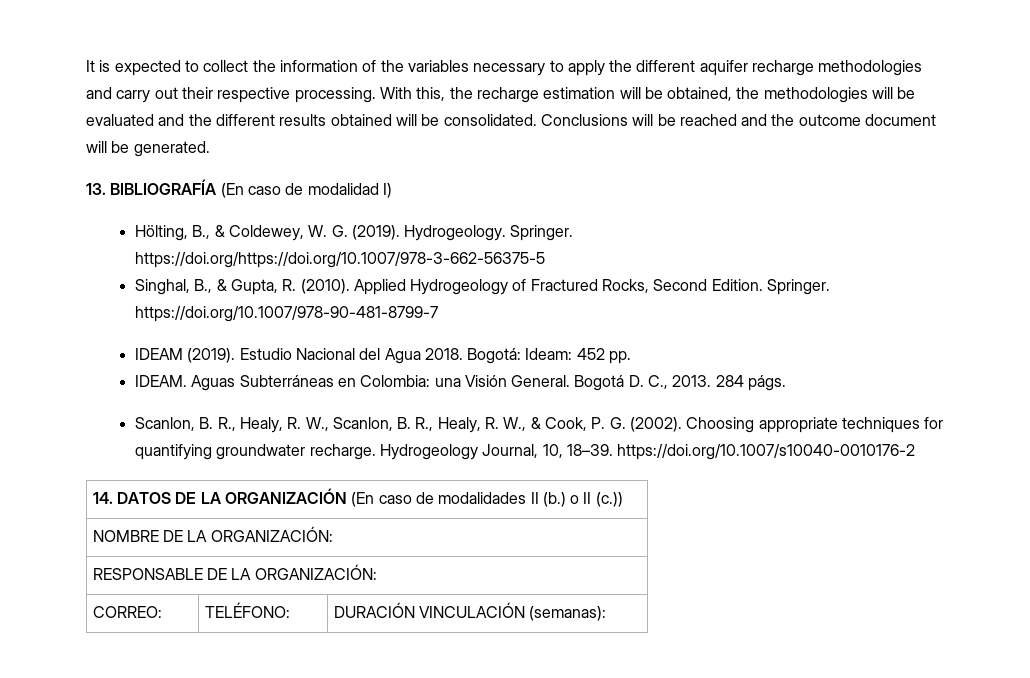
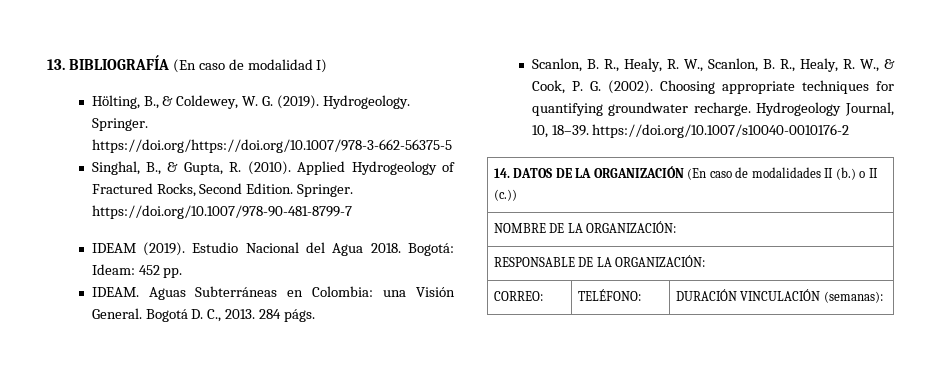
[86,60,923,76] [86,87,916,103] [86,114,937,126] [86,141,210,157] It is expected to collect the information of the variables necessary to apply the different aquifer recharge methodologies and carry out their respective processing. With this, the recharge estimation will be obtained, the methodologies will be evaluated and the different results obtained will be consolidated. Conclusions will be reached and the outcome document will be generated. // -> (47, 64) none

